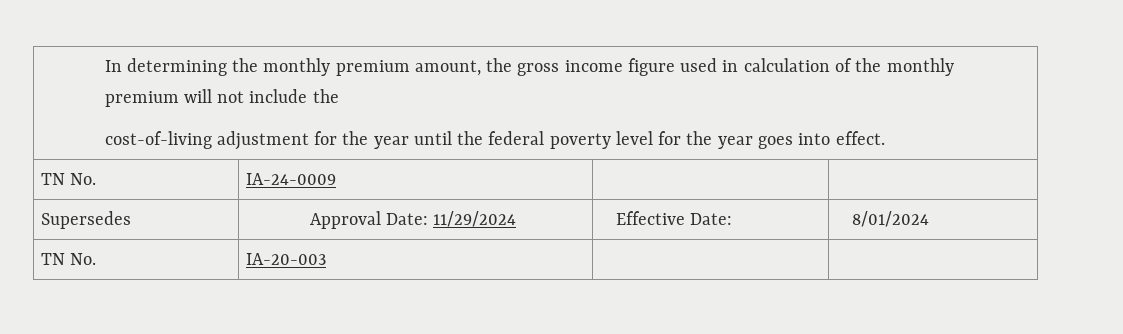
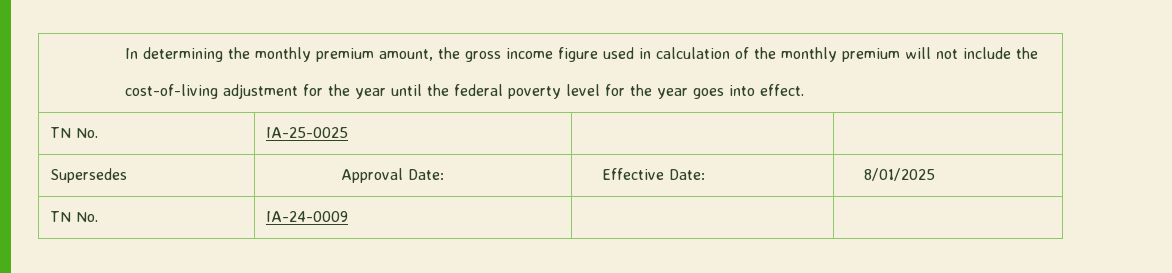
[246,173,337,185] IA-24-0009 -> [266,127,349,138] IA-25-0025
[433,211,517,227] 11/29/2024 -> (444, 174) none
[851,211,929,227] [41,253,97,265] [246,253,327,265] 8/01/2024 // TN No. | IA-20-003 -> [863,168,935,181] [50,211,99,222] [266,211,349,222] 8/01/2025 // TN No. | IA-24-0009

